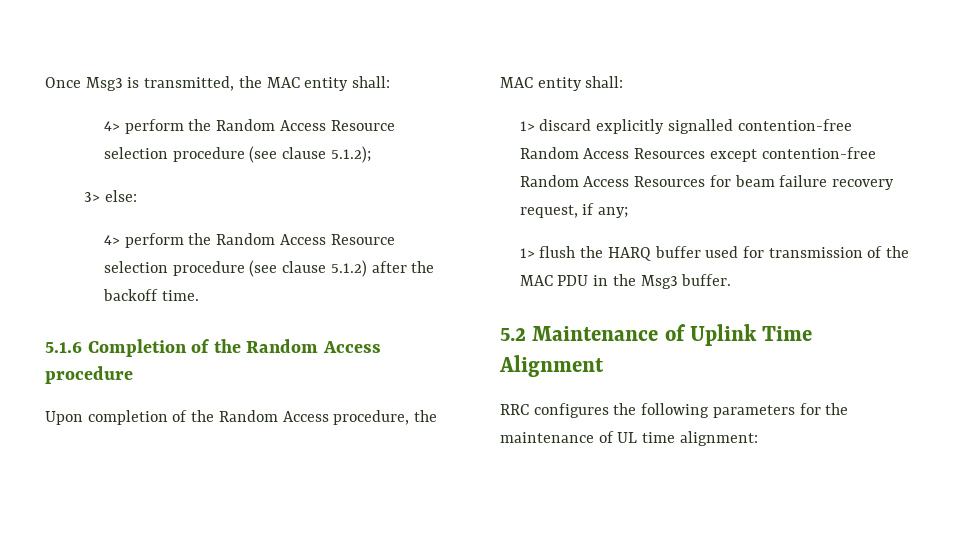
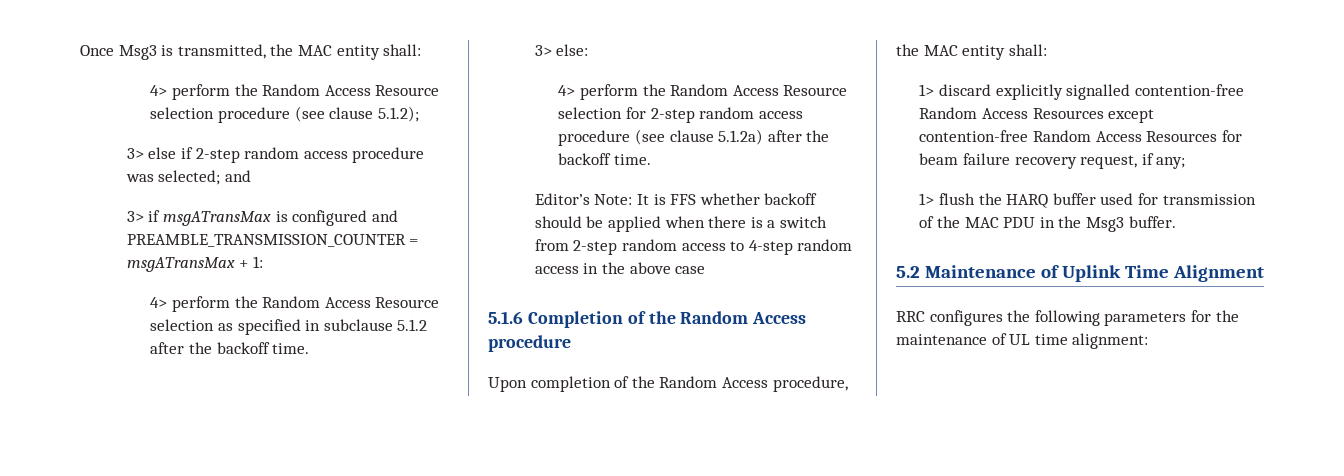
(371, 154) none -> [126,147,425,163] [125,170,252,185] [126,210,398,226] [126,234,419,247] [126,256,264,272] [150,296,440,312] [150,319,428,335] [150,342,310,354] // 3> else if 2-step random access procedure was selected; and // 3> if msgATransMax is configured and PREAMBLE_TRANSMISSION_COUNTER = msgATransMax + 1: // 4> perform the Random Access Resource selection as specified in subclause 5.1.2 after the backoff time.
[172,260,435,277] [103,289,199,301] procedure (see clause 5.1.2) after the backoff time. -> [625,107,803,123] [558,129,830,146] [558,153,651,165] [534,193,818,205] [534,216,828,232] [534,239,853,255] [534,262,706,274] for 2-step random access procedure (see clause 5.1.2a) after the backoff time. // Editor’s Note: It is FFS whether backoff should be applied when there is a switch from 2-step random access to 4-step random access in the above case

